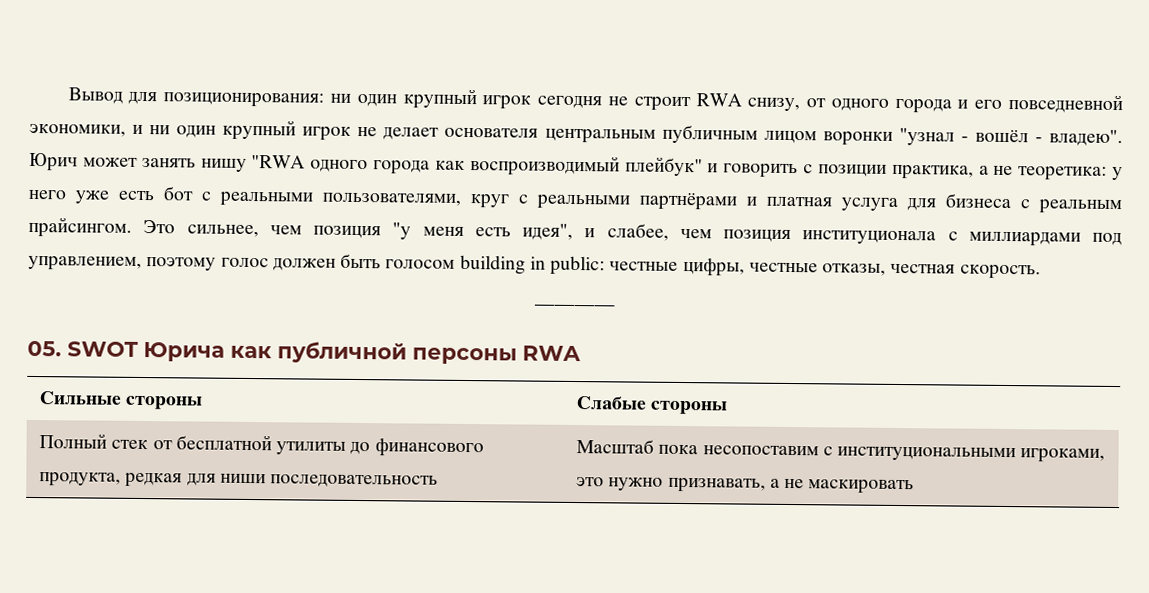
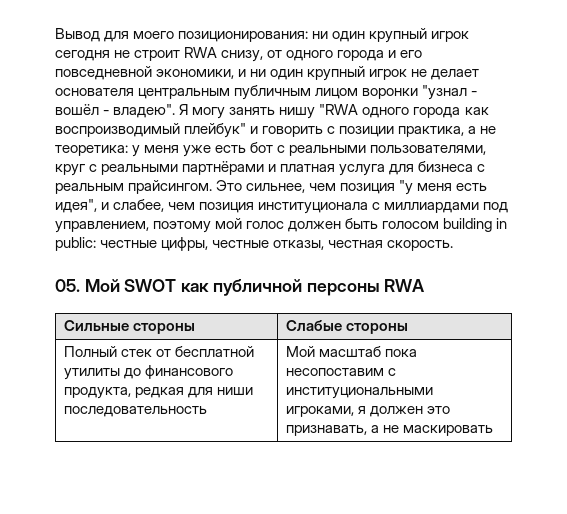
(158, 98) none -> [133,31,175,39] моего
[29,152,138,172] Юрич может -> [179,104,226,119] Я могу
[28,189,66,200] него -> [144,145,180,153] меня
(217, 264) none -> [215,218,243,229] мой
[533,304,615,311] // ———— -> (454, 245) none
[67,341,225,362] SWOT Юрича -> [84,279,177,292] Мой SWOT
[576,439,655,454] Масштаб -> [285,346,381,357] Мой масштаб
[576,477,664,491] это нужно -> [357,406,450,417] я должен это

